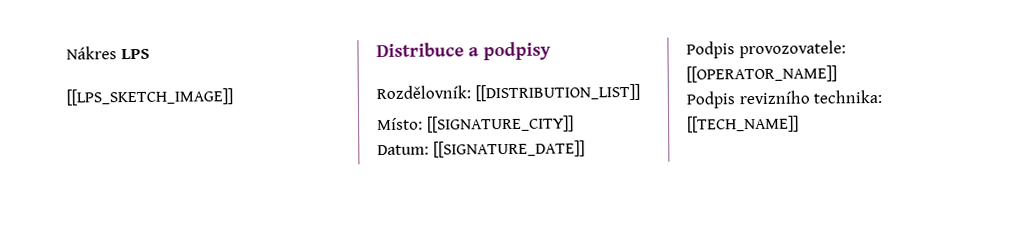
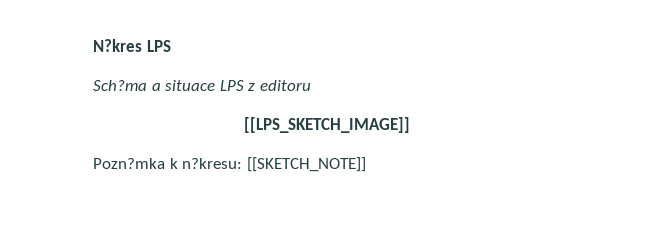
[66,46,117,60] Nákres -> [93,39,142,52] N?kres
[66,88,233,106] [376,41,551,61] [376,83,640,102] [377,115,574,133] [377,140,585,158] [686,40,846,59] [686,65,837,83] [686,89,883,109] [687,115,799,133] [[LPS_SKETCH_IMAGE]] // Distribuce a podpisy // Rozdělovník: [[DISTRIBUTION_LIST]] // Místo: [[SIGNATURE_CITY]] // Datum: [[SIGNATURE_DATE]] // Podpis provozovatele: [[OPERATOR_NAME]] // Podpis revizního technika: [[TECH_NAME]] -> [93,80,311,91] [243,117,410,133] [93,157,366,172] Sch?ma a situace LPS z editoru // [[LPS_SKETCH_IMAGE]] // Pozn?mka k n?kresu: [[SKETCH_NOTE]]

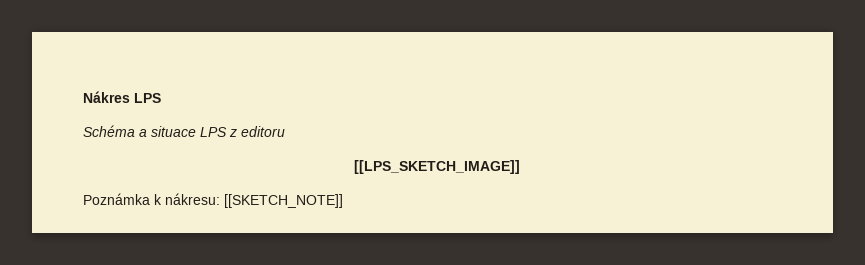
[93,39,142,52] N?kres -> [83,91,130,103] Nákres
[93,80,147,91] Sch?ma -> [83,125,135,137] Schéma
[93,158,243,169] Pozn?mka k n?kresu: -> [83,193,220,205] Poznámka k nákresu:

